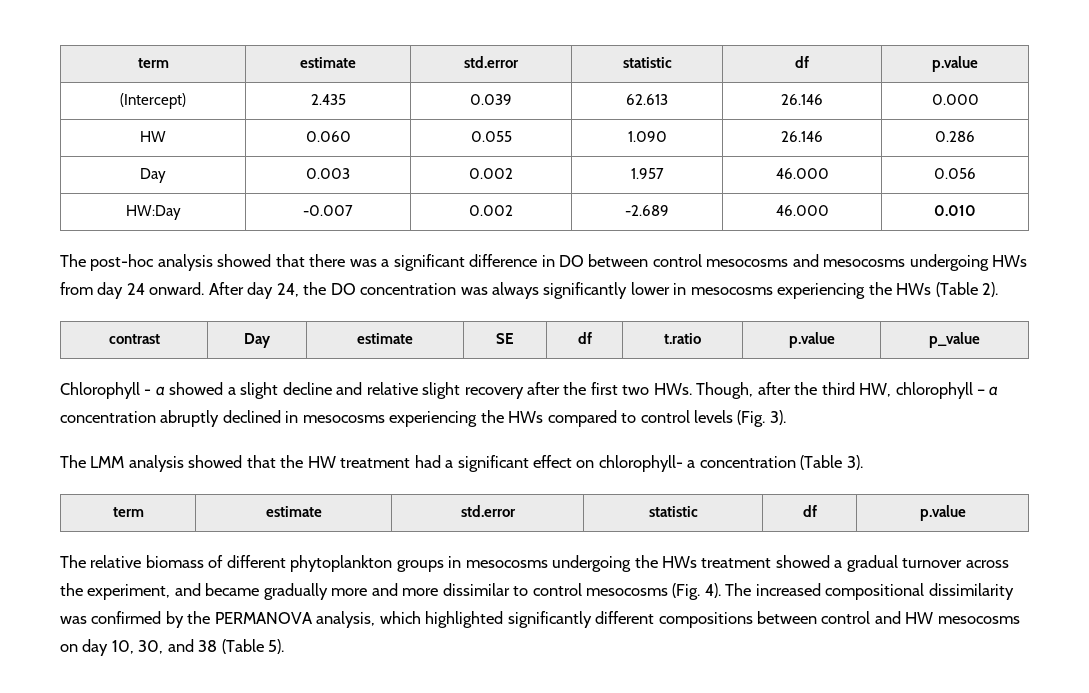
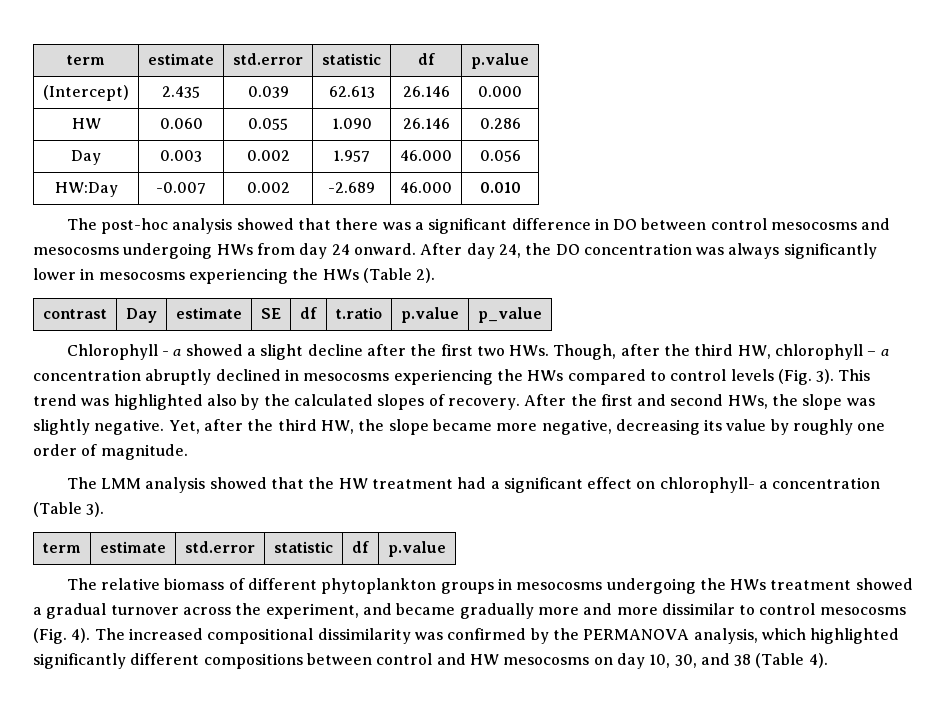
[336,382,524,399] and relative slight recovery -> (363, 350) none
(786, 417) none -> [838,369,871,381] [33,394,875,410] [33,419,886,435] [33,444,188,460] This trend was highlighted also by the calculated slopes of recovery. After the first and second HWs, the slope was slightly negative. Yet, after the third HW, the slope became more negative, decreasing its value by roughly one order of magnitude.
[268,639,285,654] 5). -> [808,653,828,668] 4).

